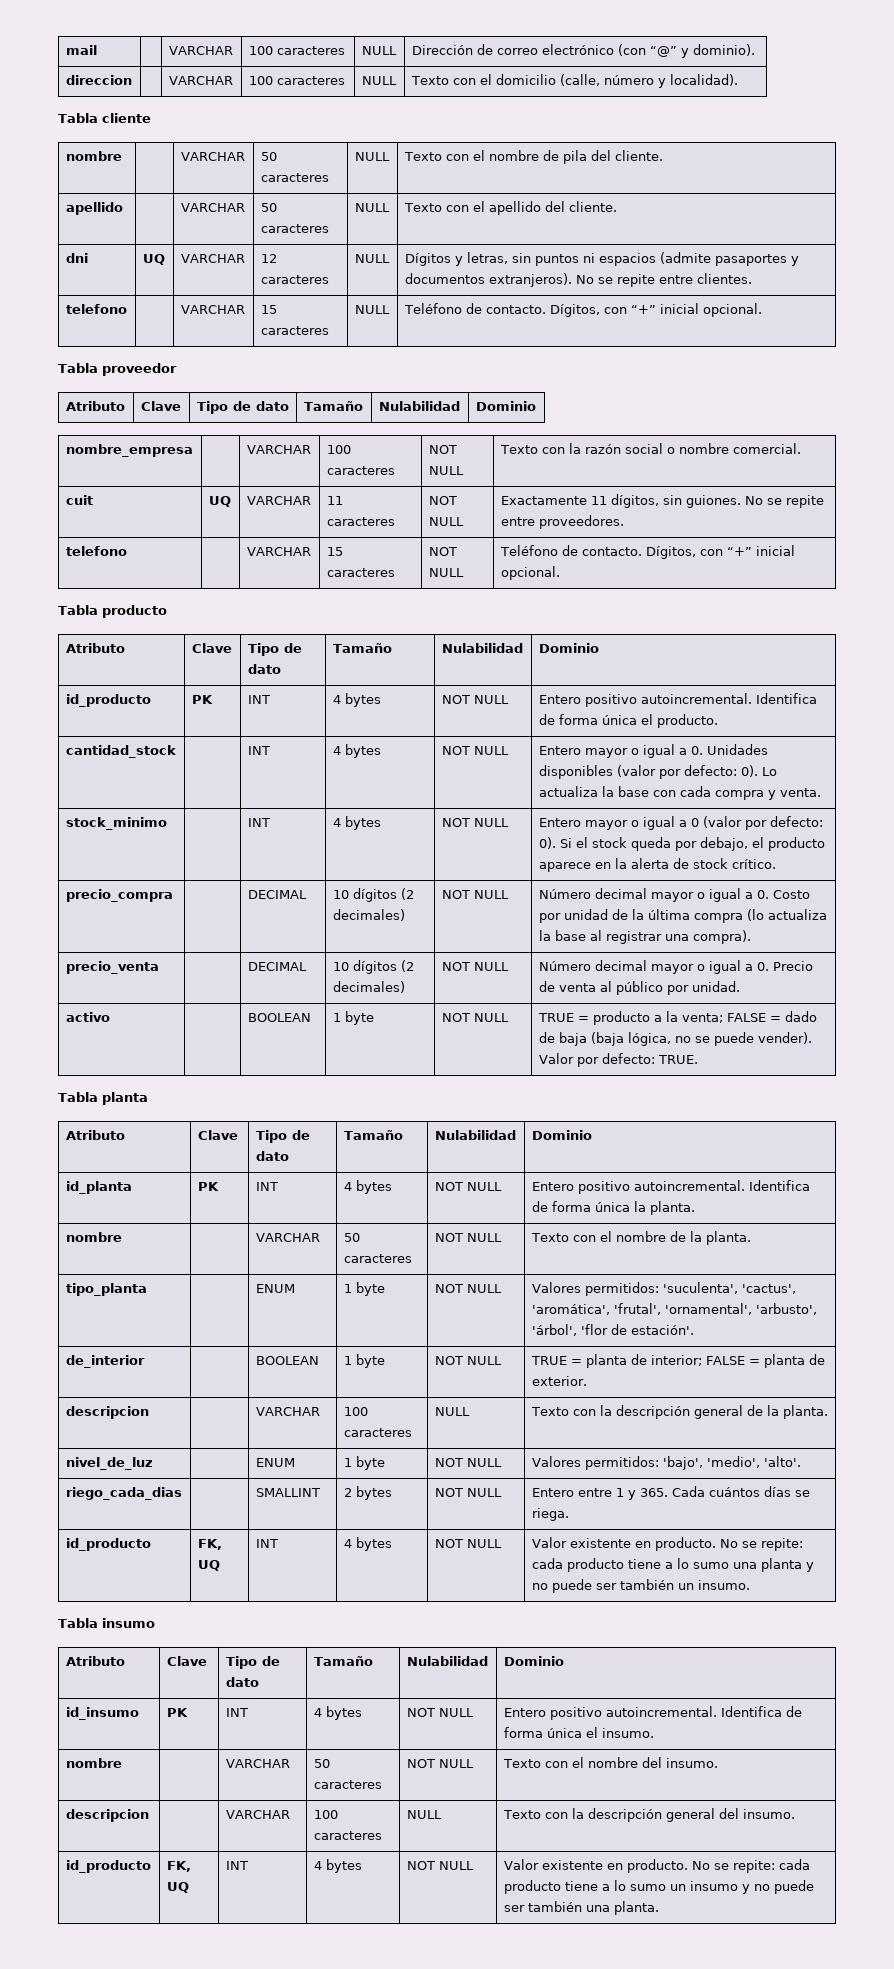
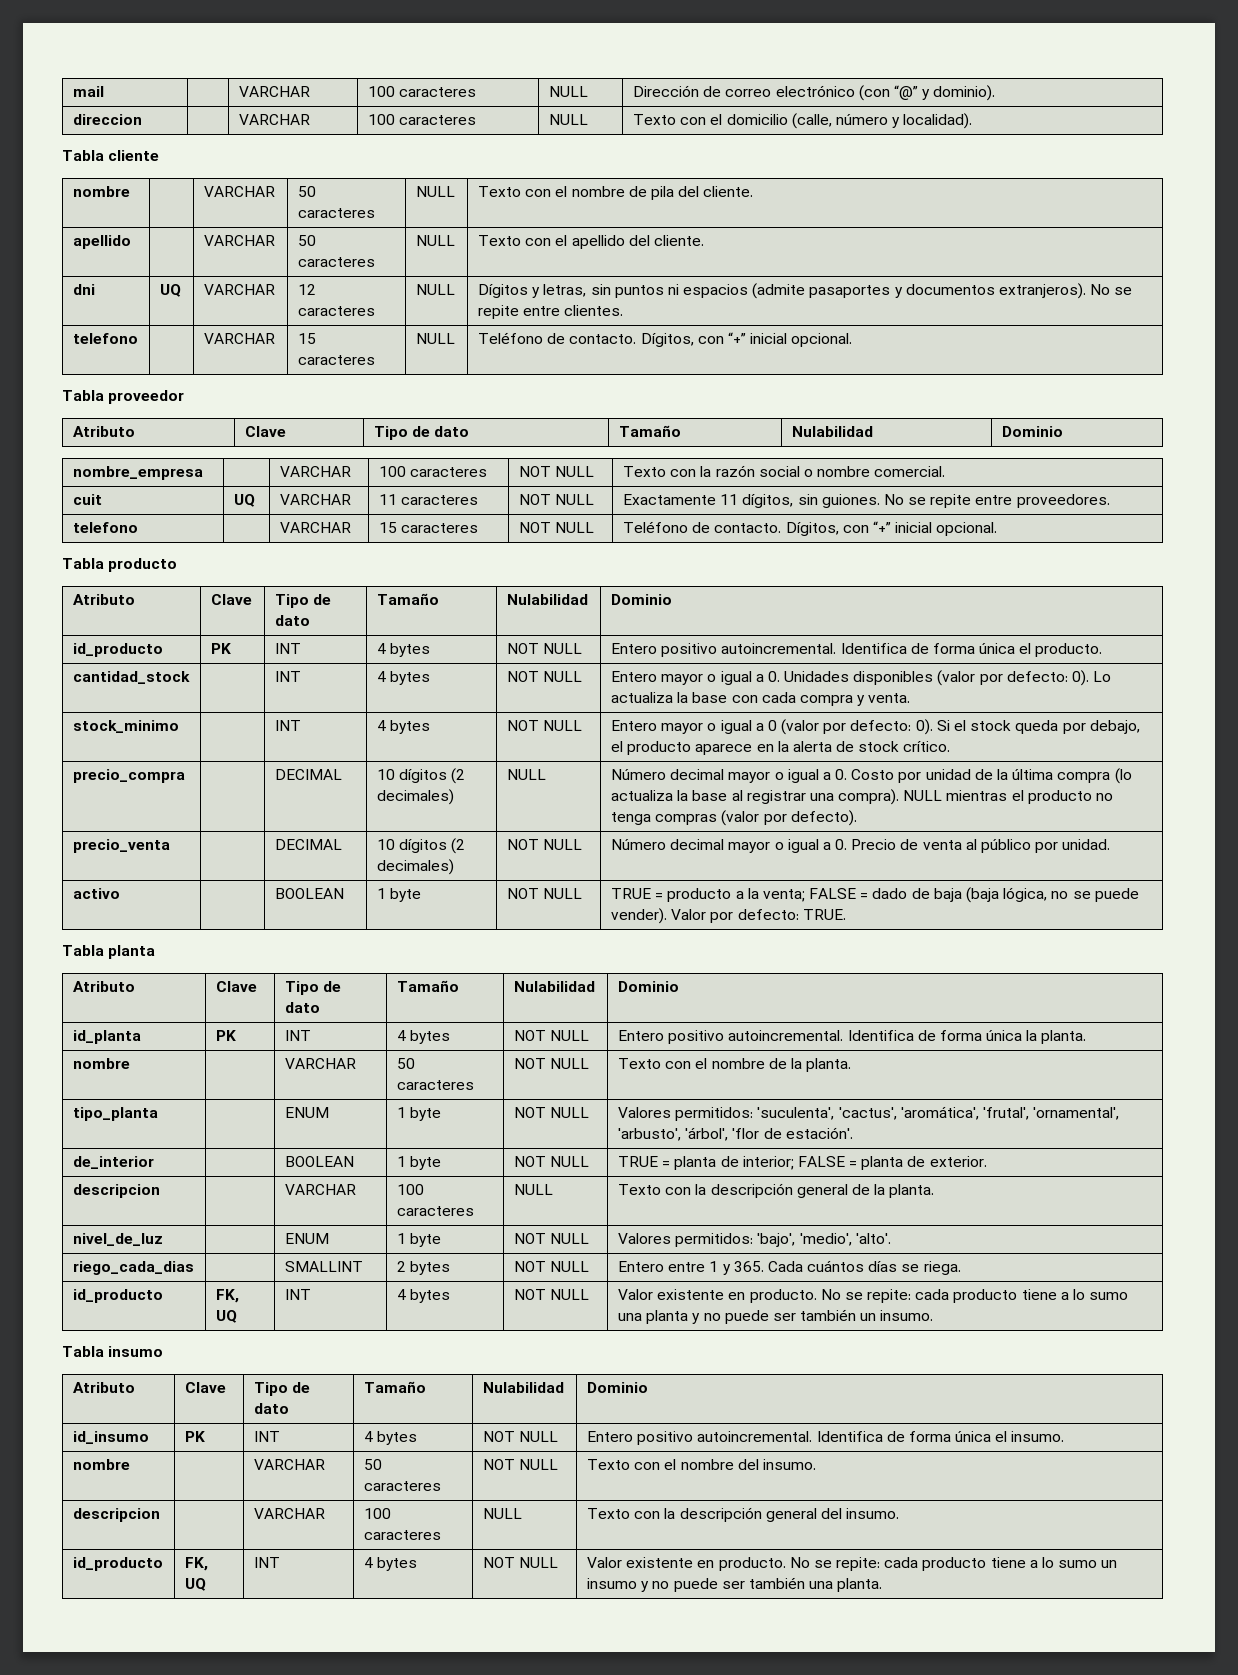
[441,890,470,899] NOT -> (454, 797) none
(751, 937) none -> [903,790,1114,804] [610,810,857,826] NULL mientras el producto no tenga compras (valor por defecto).

